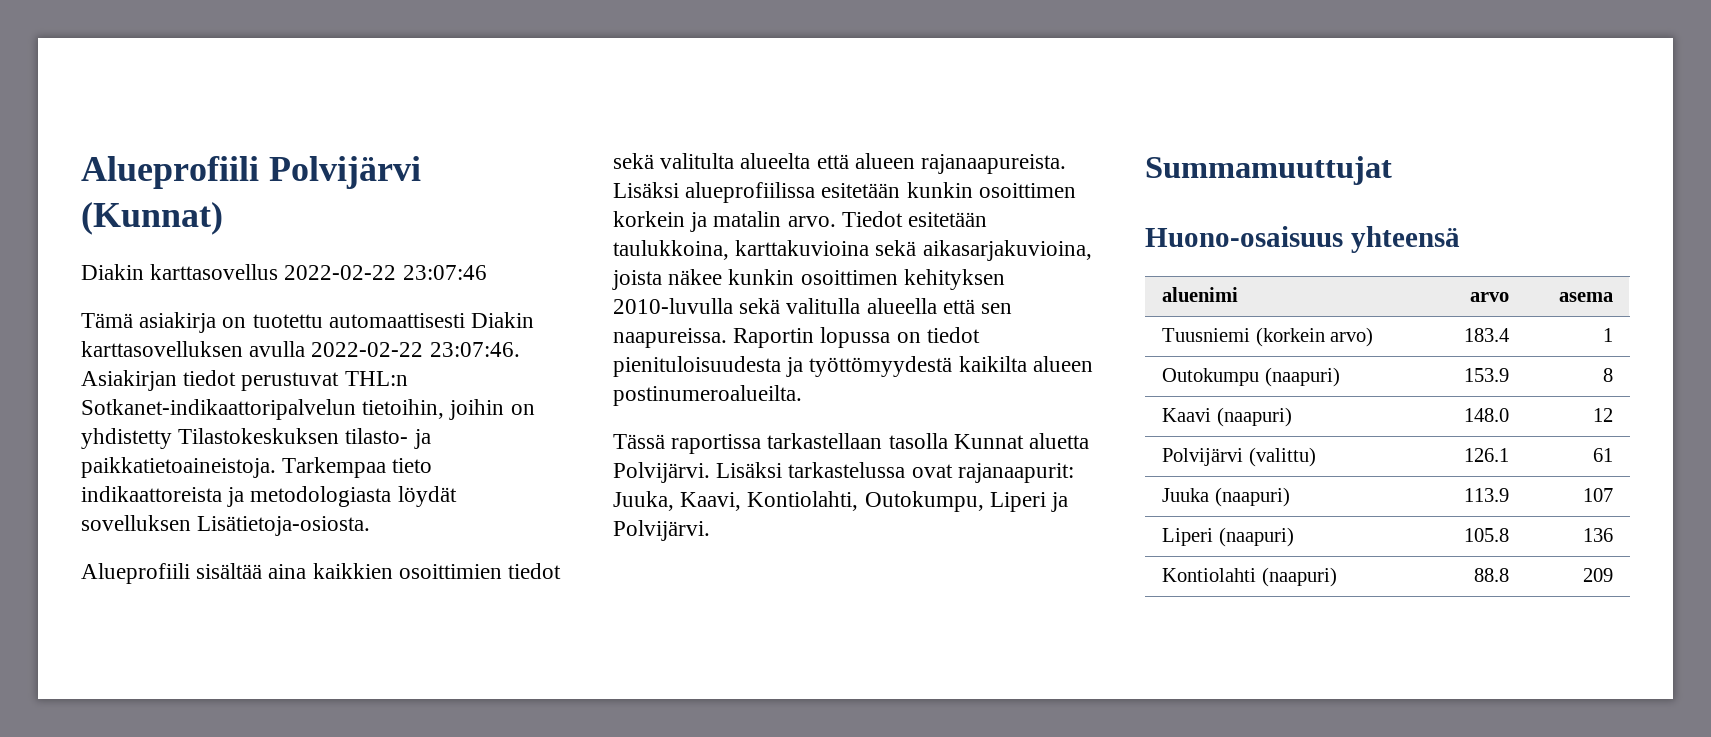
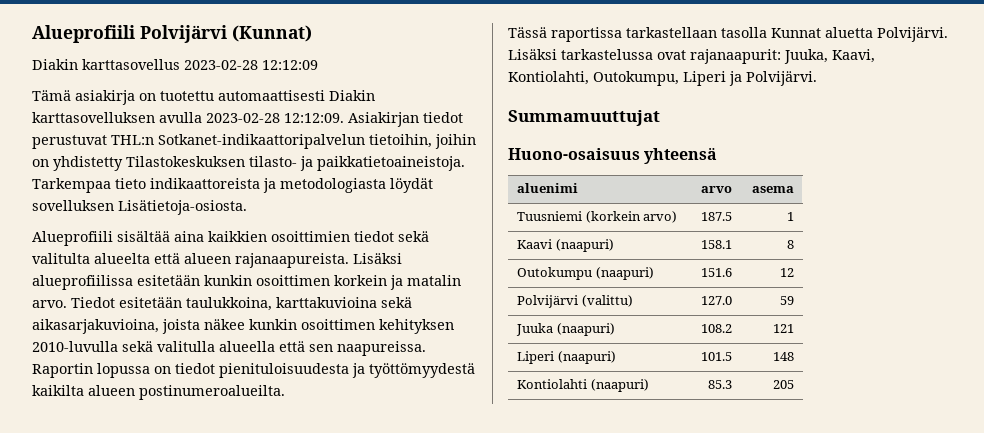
[284,265,487,280] 2022-02-22 23:07:46 -> [184,60,318,70] 2023-02-28 12:12:09
[311,342,520,357] 2022-02-22 23:07:46. -> [206,113,344,123] 2023-02-28 12:12:09.
[1463,328,1509,342] 183.4 -> [700,212,732,221] 187.5
[1162,367,1340,387] [1463,368,1509,382] [1602,368,1613,382] [1162,407,1292,427] [1463,408,1509,422] Outokumpu (naapuri) | 153.9 | 8 // Kaavi (naapuri) | 148.0 -> [517,239,614,252] [700,240,732,249] [786,240,794,249] [517,267,654,280] [700,268,732,277] Kaavi (naapuri) | 158.1 | 8 // Outokumpu (naapuri) | 151.6
[1463,448,1509,462] [1592,448,1613,462] 126.1 | 61 -> [700,296,732,305] [779,296,794,305] 127.0 | 59
[1463,488,1509,502] [1582,488,1613,502] 113.9 | 107 -> [700,324,732,333] [772,324,794,333] 108.2 | 121
[1463,528,1509,542] [1582,528,1613,542] 105.8 | 136 -> [700,352,732,361] [772,352,794,361] 101.5 | 148
[1473,568,1509,582] [1582,568,1613,582] 88.8 | 209 -> [707,380,732,389] [772,380,794,389] 85.3 | 205

